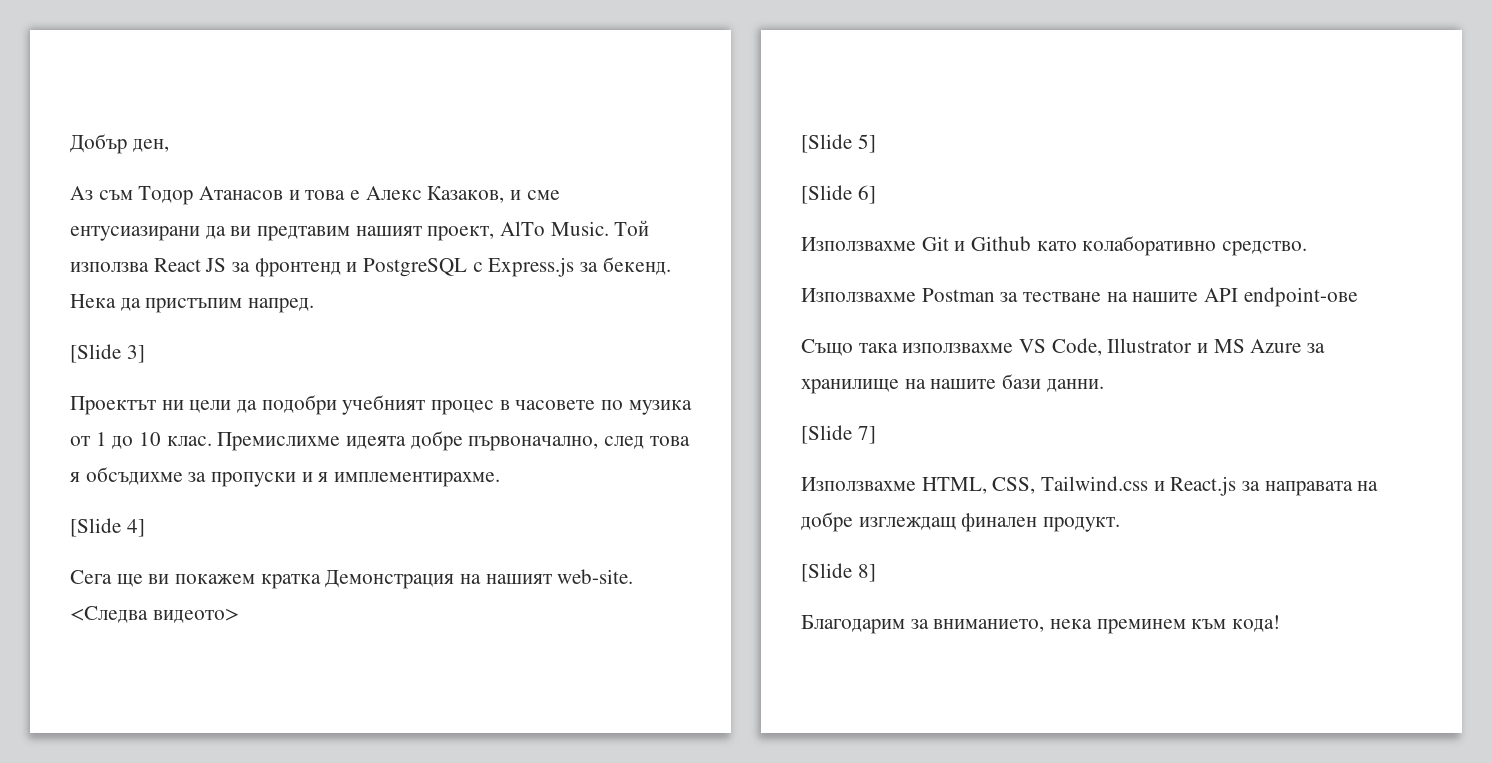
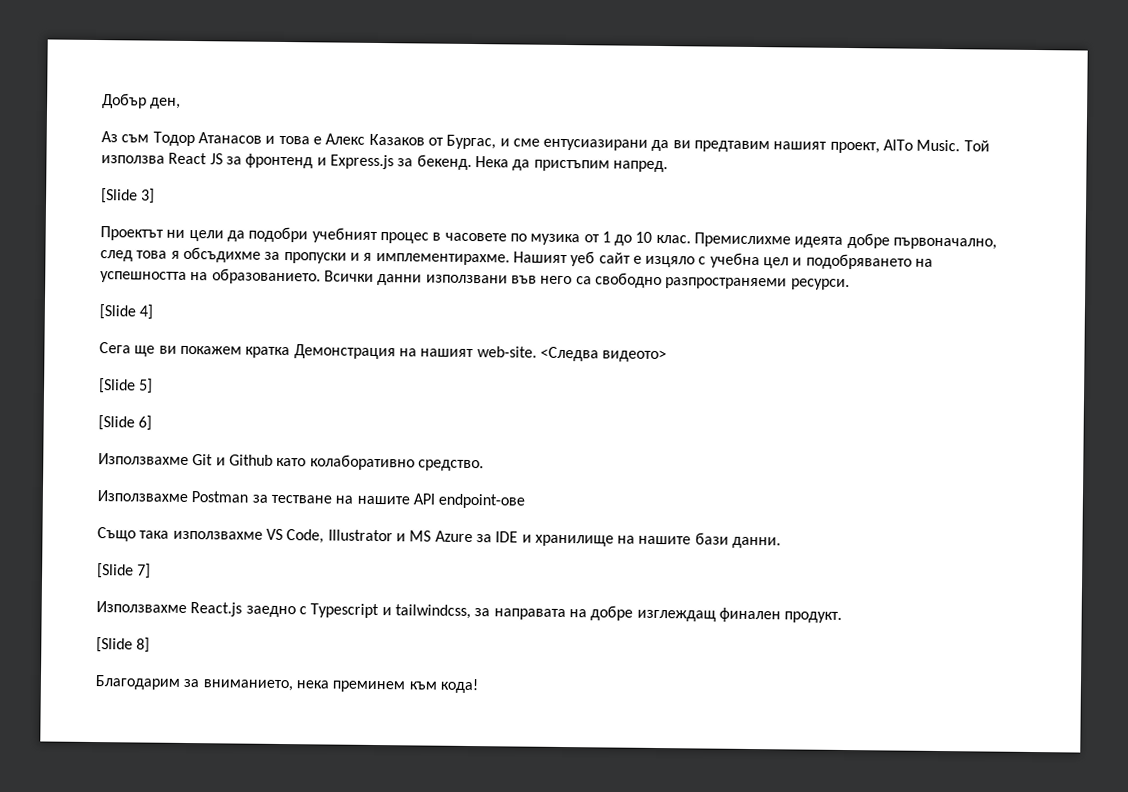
[427,186,505,203] Казаков, -> [368,133,497,150] Казаков от Бургас,
[363,258,483,277] PostgreSQL с -> (327, 161) none
(501, 479) none -> [512,251,934,270] [100,268,850,291] Нашият уеб сайт е изцяло с учебна цел и подобряването на успешността на образованието. Всички данни използвани във него са свободно разпространяеми ресурси.
(1326, 348) none -> [495,531,532,543] IDE и
[921,476,1237,496] HTML, CSS, Tailwind.css и React.js -> [190,602,471,620] React.js заедно с Typescript и tailwindcss,

